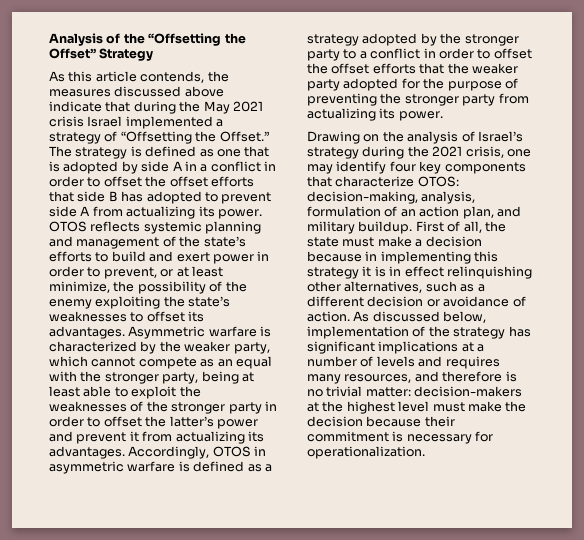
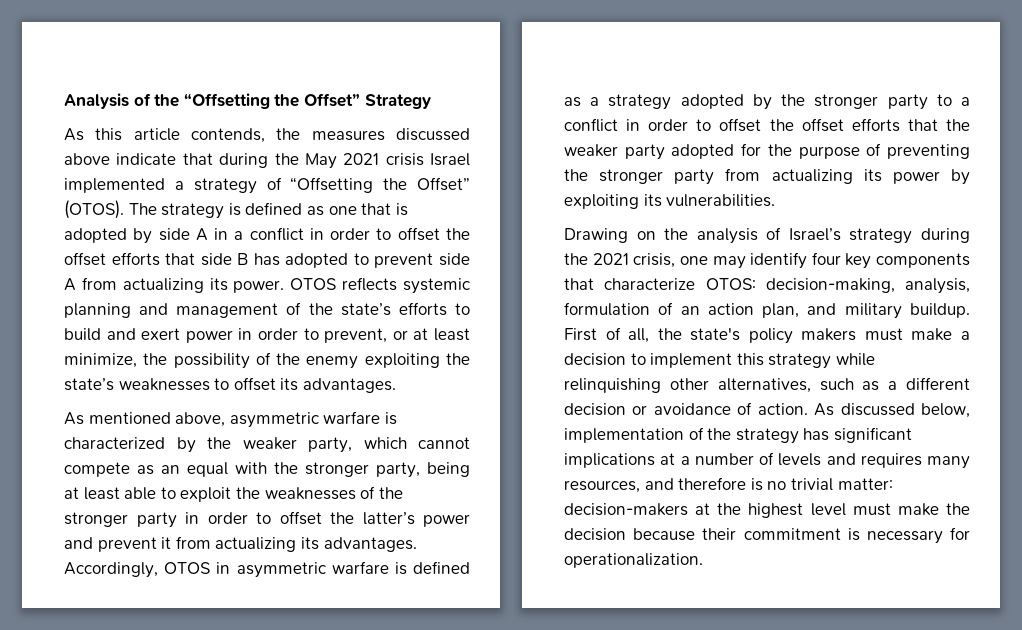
[219,131,269,142] Offset.” -> [416,177,470,191] [64,200,124,219] Offset” (OTOS).
[128,326,206,339] Asymmetric -> [64,412,319,428] // As mentioned above, asymmetric
[398,111,443,121] power. -> [892,169,970,185] [564,194,776,209] power by exploiting its vulnerabilities.
[307,237,339,247] state -> [690,328,857,344] state's policy makers
[307,251,499,264] [307,266,444,279] because in implementing this strategy it is in effect -> [630,353,875,369] to implement this strategy while

